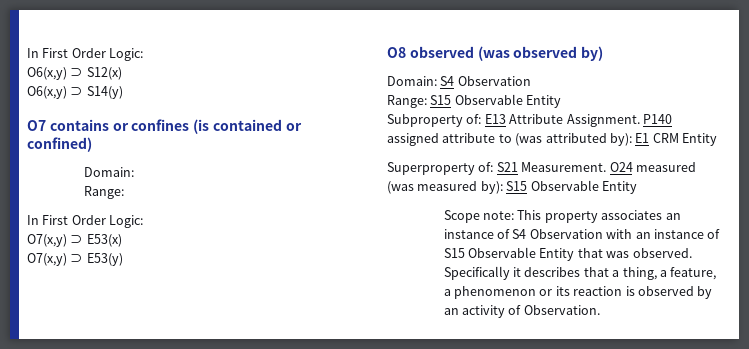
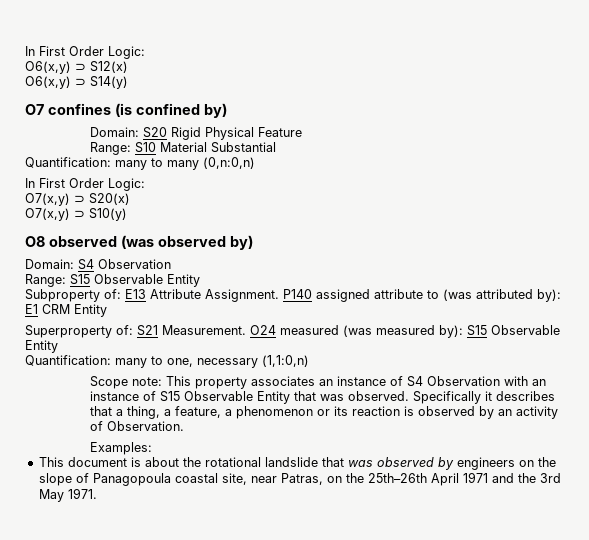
[49,119,302,134] [27,137,92,152] [83,167,134,177] [83,186,124,199] contains or confines (is contained or confined) // Domain: // Range: -> [47,103,227,118] [90,127,303,140] [90,142,277,155] [25,157,255,170] confines (is confined by) // Domain: S20 Rigid Physical Feature // Range: S10 Material Substantial // Quantification: many to many (0,n:0,n)
[86,234,122,247] [27,253,123,266] E53(x) // O7(x,y) ⊃ E53(y) -> [89,193,130,205] [25,208,127,221] S20(x) // O7(x,y) ⊃ S10(y)
(637, 187) none -> [25,355,309,368] // Quantification: many to one, necessary (1,1:0,n)
(600, 310) none -> [90,442,153,455] [38,457,556,470] [38,472,561,486] [38,488,97,502] // Examples: // This document is about the rotational landslide that was observed by engineers on the slope of Panagopoula coastal site, near Patras, on the 25th–26th April 1971 and the 3rd May 1971.

